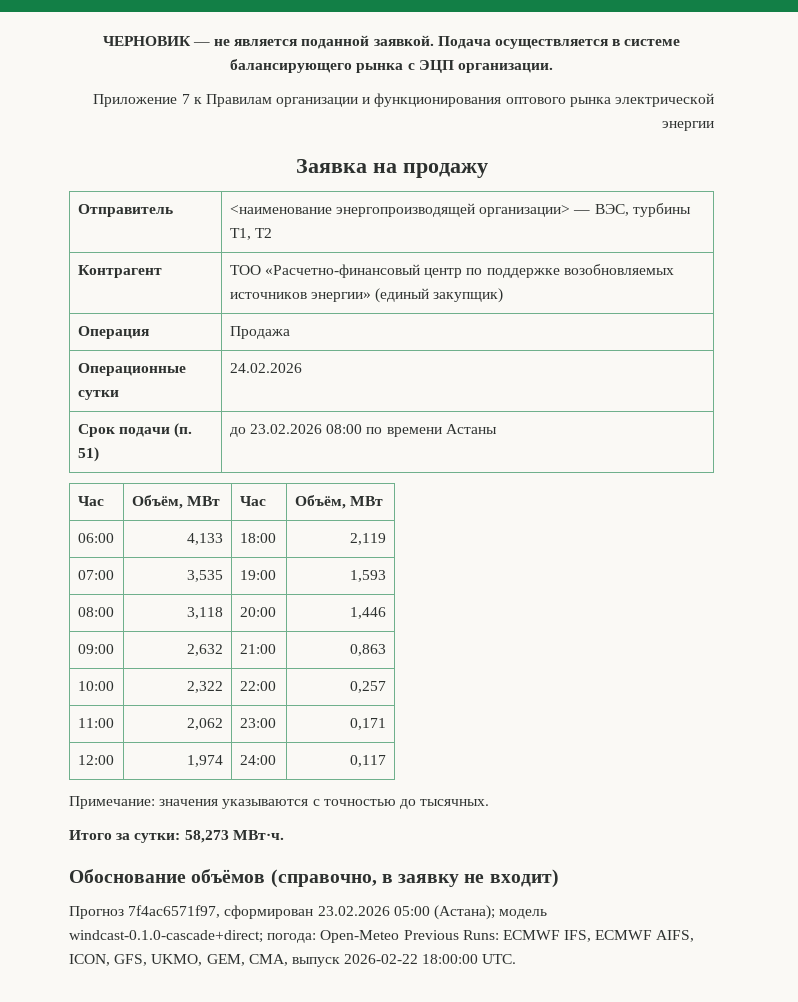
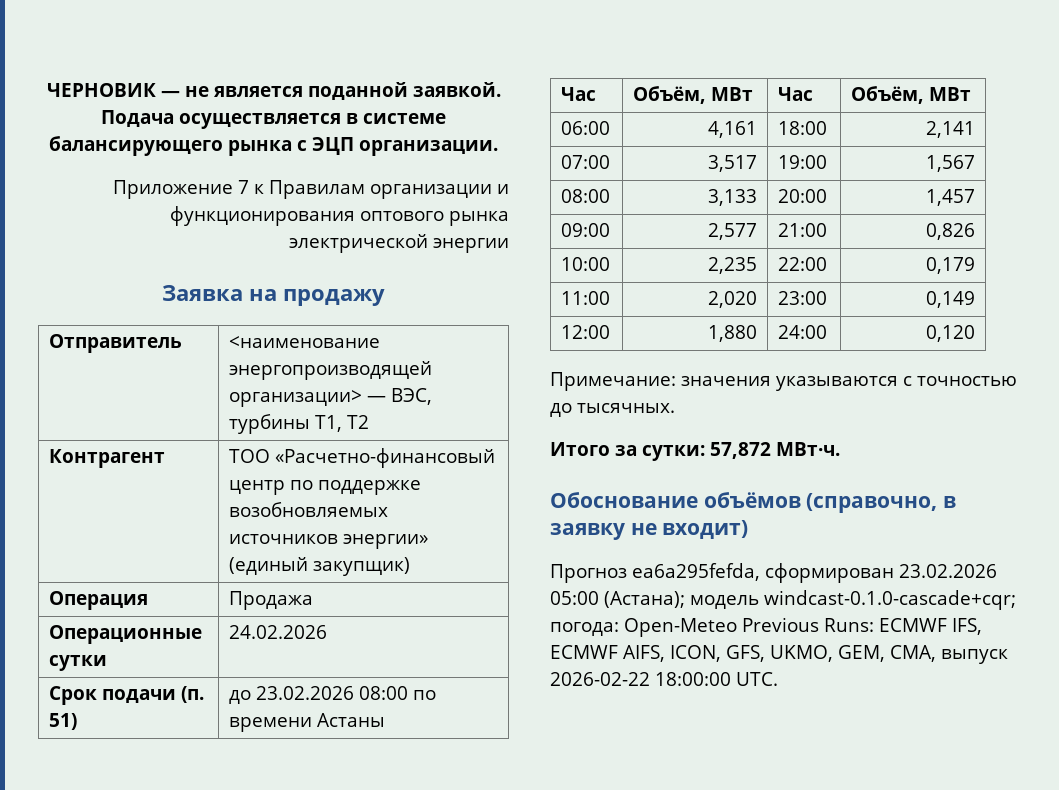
[187,533,224,545] 4,133 -> [707,121,757,138] 4,161
[350,533,387,545] 2,119 -> [925,121,975,138] 2,141
[187,570,224,582] 3,535 -> [707,155,757,172] 3,517
[350,570,387,582] 1,593 -> [925,155,975,172] 1,567
[187,607,224,619] 3,118 -> [707,189,757,206] 3,133
[350,607,387,619] 1,446 -> [925,189,975,206] 1,457
[187,644,224,656] 2,632 -> [707,223,757,240] 2,577
[350,644,387,656] 0,863 -> [925,223,975,240] 0,826
[187,681,224,693] 2,322 -> [707,257,757,274] 2,235
[350,681,387,693] 0,257 -> [925,257,975,274] 0,179
[187,718,224,730] 2,062 -> [707,291,757,308] 2,020
[350,718,387,730] 0,171 -> [925,291,975,308] 0,149
[187,755,224,767] 1,974 -> [707,325,757,342] 1,880
[350,755,387,767] 0,117 -> [925,325,975,342] 0,120
[184,830,229,843] 58,273 -> [710,442,771,459] 57,872
[128,905,221,918] 7f4ac6571f97, -> [632,563,760,581] ea6a295fefda,
[69,930,263,943] windcast-0.1.0-cascade+direct; -> [764,590,1016,610] windcast-0.1.0-cascade+cqr;

